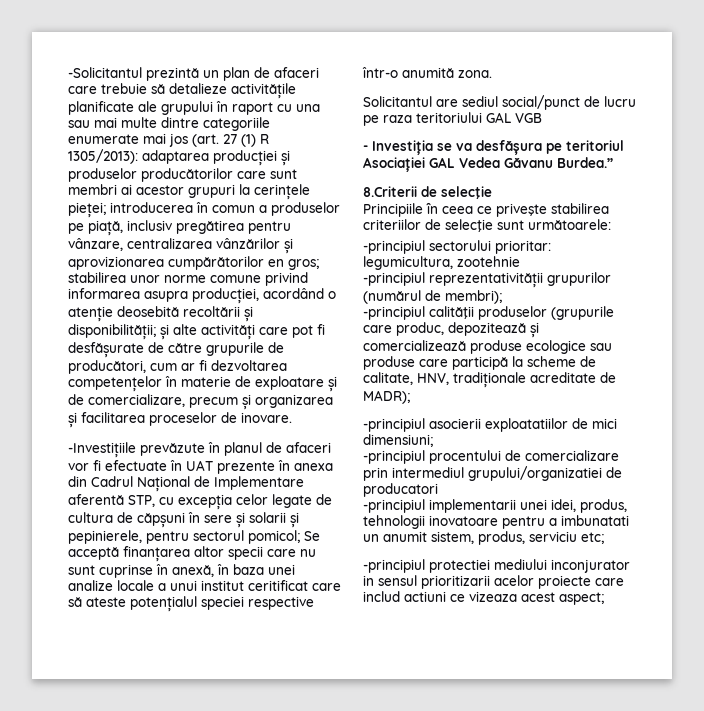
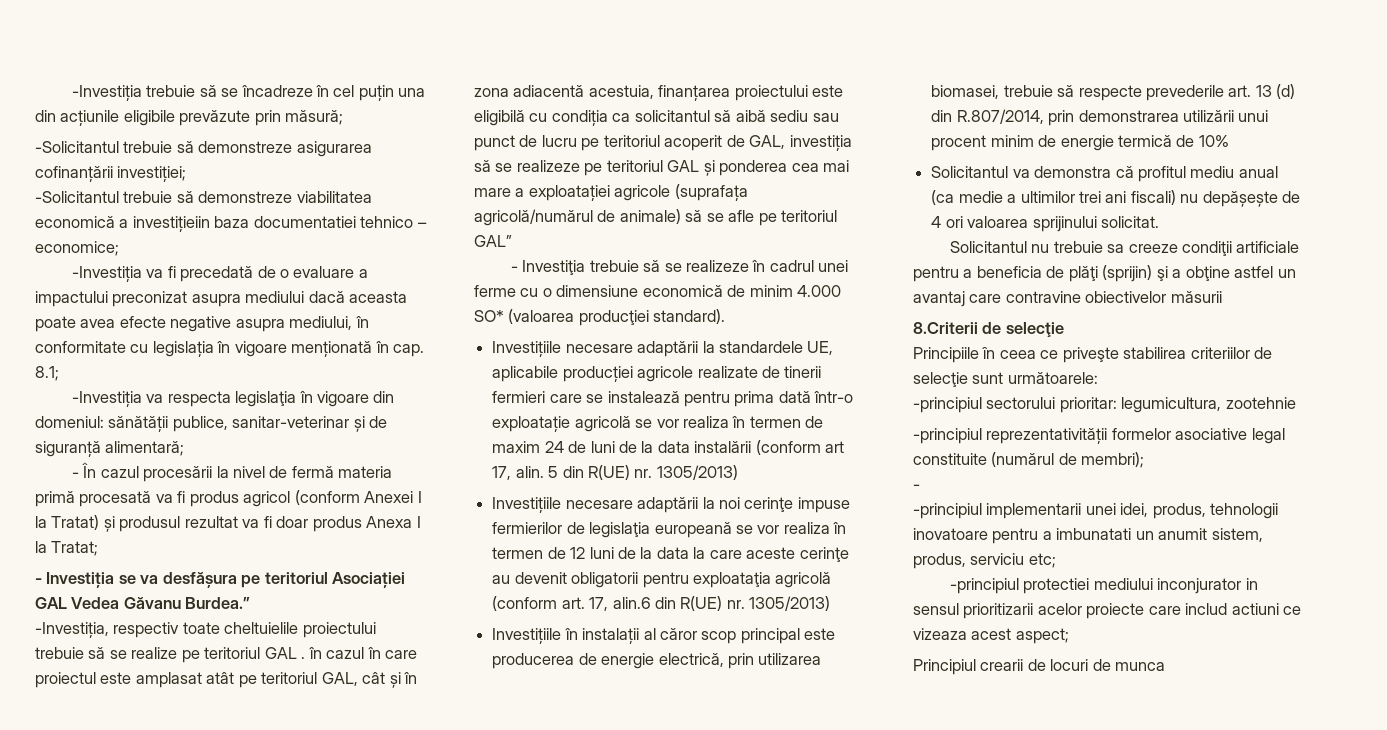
[68,67,319,81] [68,83,296,99] [68,101,320,115] [68,117,270,131] [68,133,269,147] [68,149,290,166] [68,168,297,182] [68,184,310,200] [68,202,340,218] [68,220,291,236] [68,238,293,254] [68,256,319,270] [68,272,308,286] [68,288,336,304] [68,306,253,322] [68,324,325,340] [68,342,284,358] [68,360,287,374] [68,376,337,392] [68,394,333,410] [68,412,292,428] [68,442,331,458] [68,460,333,474] [68,476,304,492] [68,494,332,510] [68,512,299,528] [68,530,320,544] [68,546,316,562] [68,564,295,578] [68,580,341,591] [68,596,314,612] [362,67,492,78] [363,95,636,110] [363,112,542,126] -Solicitantul prezintă un plan de afaceri care trebuie să detalieze activitățile planificate ale grupului în raport cu una sau mai multe dintre categoriile enumerate mai jos (art. 27 (1) R 1305/2013): adaptarea producției și produselor producătorilor care sunt membri ai acestor grupuri la cerințele pieței; introducerea în comun a produselor pe piață, inclusiv pregătirea pentru vânzare, centralizarea vânzărilor și aprovizionarea cumpărătorilor en gros; stabilirea unor norme comune privind informarea asupra producției, acordând o atenție deosebită recoltării și disponibilității; și alte activități care pot fi desfășurate de către grupurile de producători, cum ar fi dezvoltarea competențelor în materie de exploatare și de comercializare, precum și organizarea și facilitarea proceselor de inovare. // -Investițiile prevăzute în planul de afaceri vor fi efectuate în UAT prezente în anexa din Cadrul Național de Implementare aferentă STP, cu excepția celor legate de cultura de căpșuni în sere și solarii și pepinierele, pentru sectorul pomicol; Se acceptă finanțarea altor specii care nu sunt cuprinse în anexă, în baza unei analize locale a unui institut ceritificat care să ateste potențialul speciei respective într-o anumită zona. // Solicitantul are sediul social/punct de lucru pe raza teritoriului GAL VGB -> [71,85,426,101] [35,110,344,126] [35,141,372,157] [35,166,187,182] [35,191,372,203] [35,216,427,232] [35,241,119,256] [71,266,368,282] [35,291,408,307] [35,316,369,332] [35,341,425,357] [35,366,59,381] [71,391,395,407] [35,416,388,432] [35,441,185,457] [71,462,393,482] [35,490,422,507] [35,515,421,532] [35,541,99,556] -Investiția trebuie să se încadreze în cel puțin una din acțiunile eligibile prevăzute prin măsură; // -Solicitantul trebuie să demonstreze asigurarea cofinanțării investiției; // -Solicitantul trebuie să demonstreze viabilitatea economică a investițieiin baza documentatiei tehnico – economice; // -Investiția va fi precedată de o evaluare a impactului preconizat asupra mediului dacă aceasta poate avea efecte negative asupra mediului, în conformitate cu legislația în vigoare menționată în cap. 8.1; // -Investiția va respecta legislaţia în vigoare din domeniul: sănătății publice, sanitar-veterinar și de siguranță alimentară; // - În cazul procesării la nivel de fermă materia primă procesată va fi produs agricol (conform Anexei I la Tratat) și produsul rezultat va fi doar produs Anexa I la Tratat;
(613, 162) none -> [35,622,376,638] [35,647,418,663] [35,672,418,688] [474,85,844,101] [474,110,839,126] [474,135,852,151] [474,160,850,176] [474,184,748,201] [474,209,838,226] [474,235,512,247] [510,260,849,275] [474,285,842,297] [474,309,726,326] [492,341,834,357] [492,366,822,382] [492,391,854,407] [492,416,824,432] [492,440,845,455] [492,465,738,480] [492,497,850,513] [492,522,847,538] [492,547,849,562] [492,572,832,588] [492,596,831,611] [492,628,836,644] [492,653,822,669] [931,84,1296,101] [931,109,1269,126] [931,135,1229,151] [931,166,1278,182] [931,190,1301,207] [931,216,1159,232] [949,241,1300,256] [913,265,1296,282] [913,291,1222,307] // -Investiția, respectiv toate cheltuielile proiectului trebuie să se realize pe teritoriul GAL . în cazul în care proiectul este amplasat atât pe teritoriul GAL, cât și în zona adiacentă acestuia, finanțarea proiectului este eligibilă cu condiția ca solicitantul să aibă sediu sau punct de lucru pe teritoriul acoperit de GAL, investiția să se realizeze pe teritoriul GAL și ponderea cea mai mare a exploatației agricole (suprafața agricolă/numărul de animale) să se afle pe teritoriul GAL” // - Investiţia trebuie să se realizeze în cadrul unei ferme cu o dimensiune economică de minim 4.000 SO* (valoarea producţiei standard). // Investițiile necesare adaptării la standardele UE, aplicabile producției agricole realizate de tinerii fermieri care se instalează pentru prima dată într-o exploatație agricolă se vor realiza în termen de maxim 24 de luni de la data instalării (conform art 17, alin. 5 din R(UE) nr. 1305/2013) // Investițiile necesare adaptării la noi cerinţe impuse fermierilor de legislaţia europeană se vor realiza în termen de 12 luni de la data la care aceste cerinţe au devenit obligatorii pentru exploataţia agricolă (conform art. 17, alin.6 din R(UE) nr. 1305/2013) // Investițiile în instalații al căror scop principal este producerea de energie electrică, prin utilizarea biomasei, trebuie să respecte prevederile art. 13 (d) din R.807/2014, prin demonstrarea utilizării unui procent minim de energie termică de 10% // Solicitantul va demonstra că profitul mediu anual (ca medie a ultimilor trei ani fiscali) nu depășește de 4 ori valoarea sprijinului solicitat. // Solicitantul nu trebuie sa creeze condiţii artificiale pentru a beneficia de plăţi (sprijin) şi a obţine astfel un avantaj care contravine obiectivelor măsurii
[547,272,611,286] grupurilor -> [1111,428,1285,444] [913,453,987,465] formelor asociative legal constituite
[363,306,614,320] [363,322,539,338] [363,340,612,354] [363,356,596,370] [363,372,616,388] [363,390,410,404] [363,418,617,432] [363,434,433,447] [363,450,619,464] [363,466,622,481] [363,483,438,497] -principiul calităţii produselor (grupurile care produc, depozitează și comercializează produse ecologice sau produse care participă la scheme de calitate, HNV, tradiționale acreditate de MADR); // -principiul asocierii exploatatiilor de mici dimensiuni; // -principiul procentului de comercializare prin intermediul grupului/organizatiei de producatori -> [913,484,920,490] -
(604, 598) none -> [913,659,1166,675] // Principiul crearii de locuri de munca

